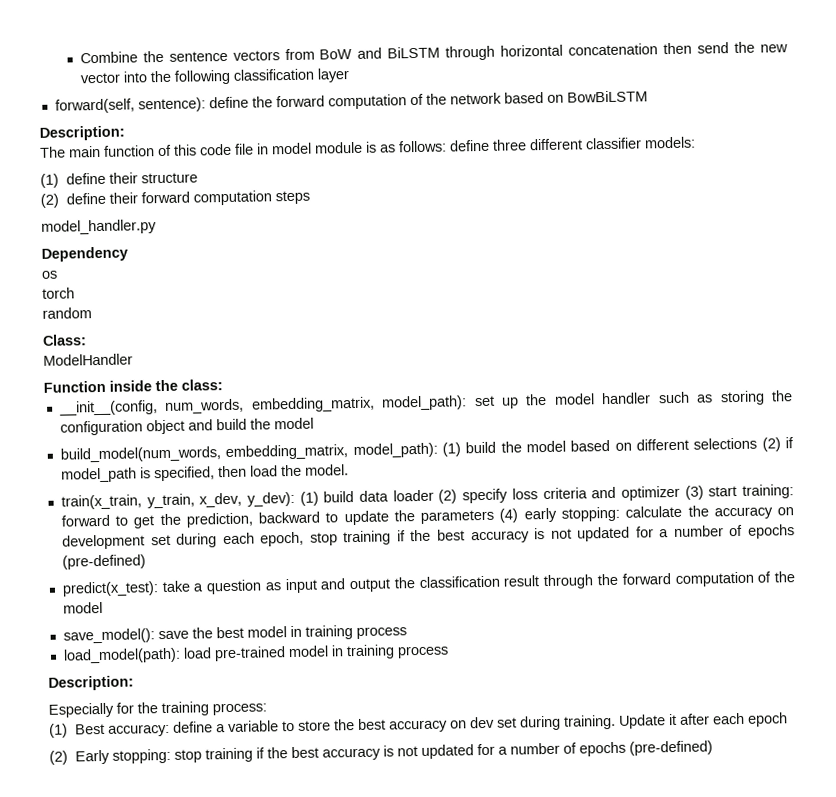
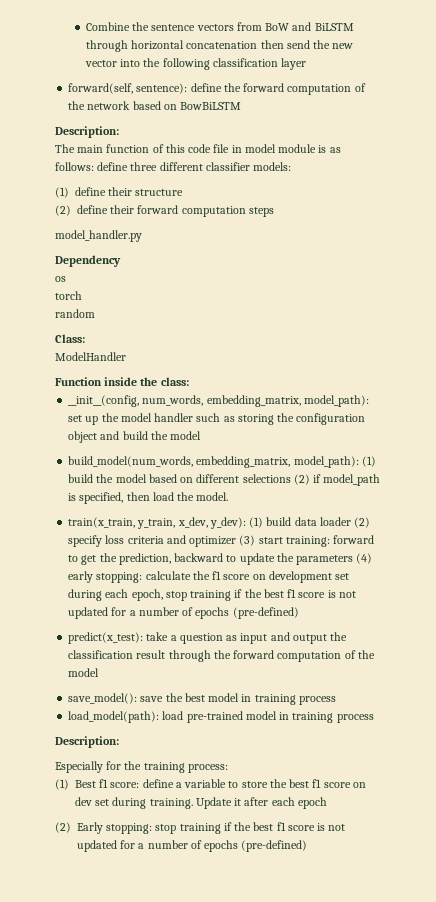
[713,506,773,520] accuracy -> [212,571,251,580] f1 score
[470,530,530,544] accuracy -> [287,589,326,598] f1 score
[107,723,170,737] accuracy: -> [99,779,140,788] f1 score:
[388,719,448,733] accuracy -> [312,779,351,788] f1 score
[321,747,381,761] accuracy -> [276,822,315,831] f1 score

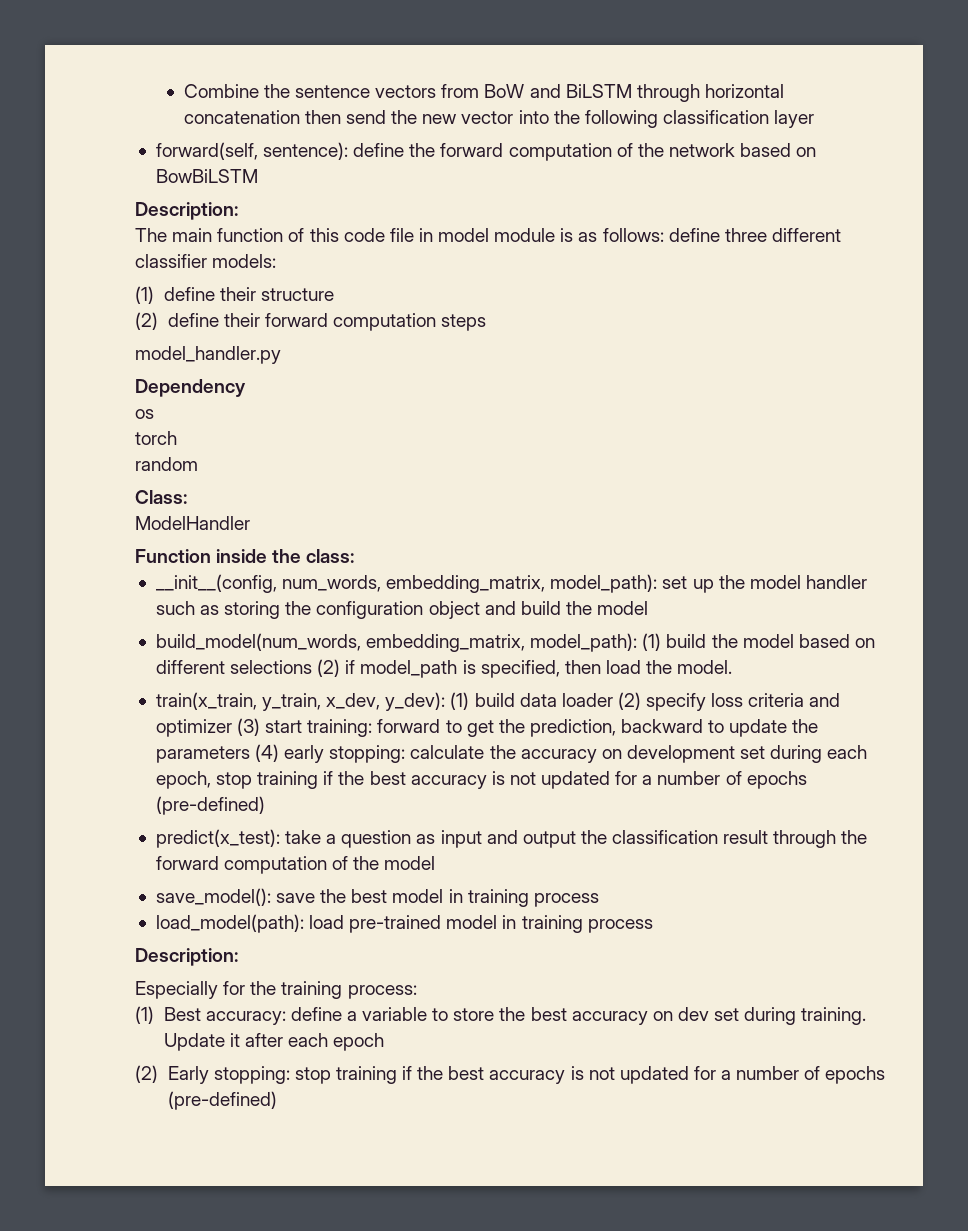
[212,571,251,580] f1 score -> [520,749,597,763] accuracy
[287,589,326,598] f1 score -> [410,775,487,789] accuracy
[99,779,140,788] f1 score: -> [205,1011,286,1025] accuracy:
[312,779,351,788] f1 score -> [571,1011,648,1025] accuracy
[276,822,315,831] f1 score -> [489,1070,566,1084] accuracy

